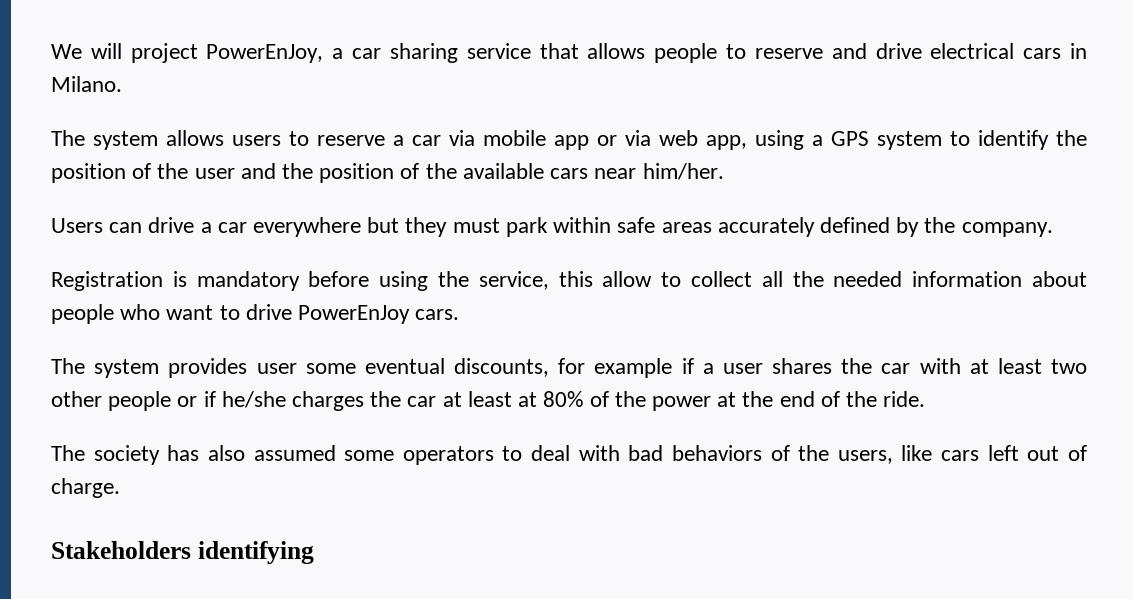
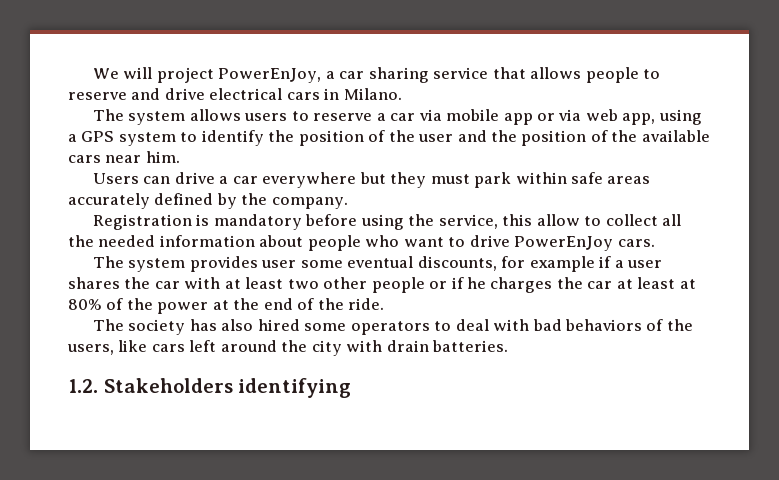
[642,163,724,180] him/her. -> [145,151,180,163] him.
[221,391,286,408] he/she -> [467,277,487,289] he
[253,445,336,461] assumed -> [257,319,300,331] hired
[1027,445,1088,461] [51,478,120,498] out of charge. // -> [220,340,509,356] [68,379,98,393] around the city with drain batteries. // 1.2.

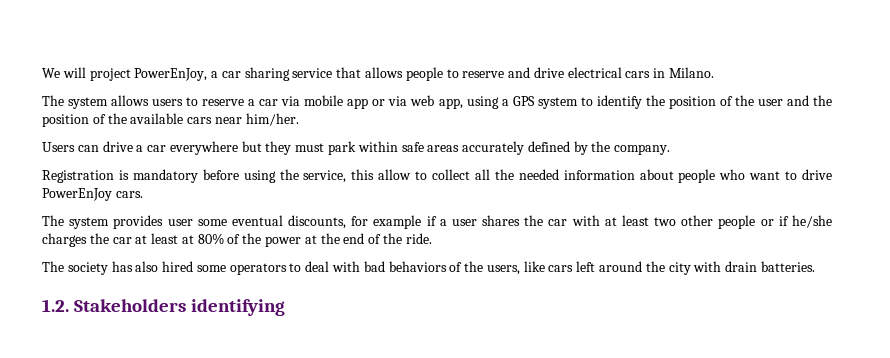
[145,151,180,163] him. -> [245,113,299,126] him/her.
[467,277,487,289] he -> [791,215,832,228] he/she

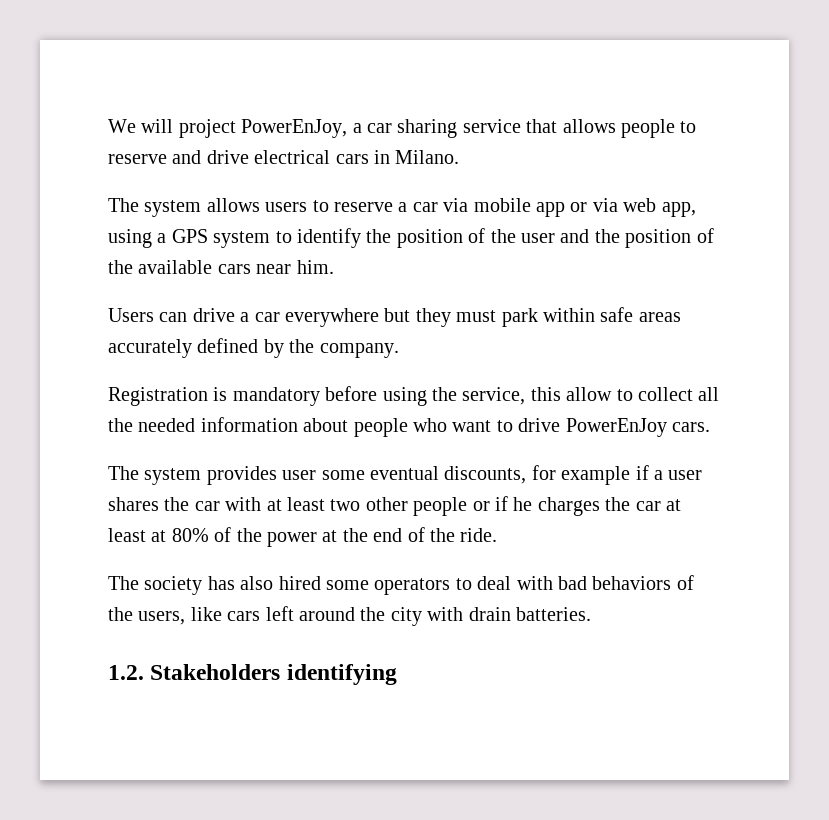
[245,113,299,126] him/her. -> [296,260,334,274] him.
[791,215,832,228] he/she -> [513,497,533,511] he

